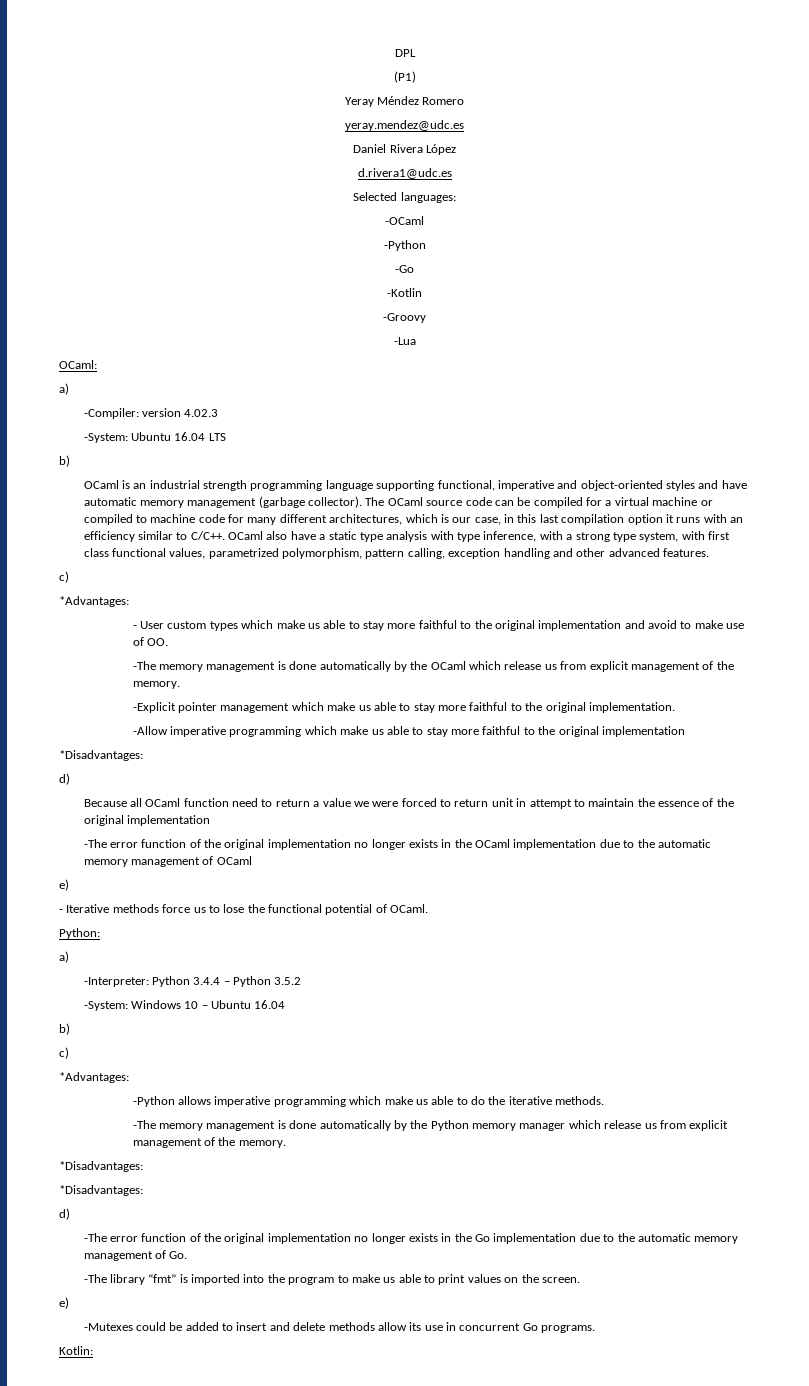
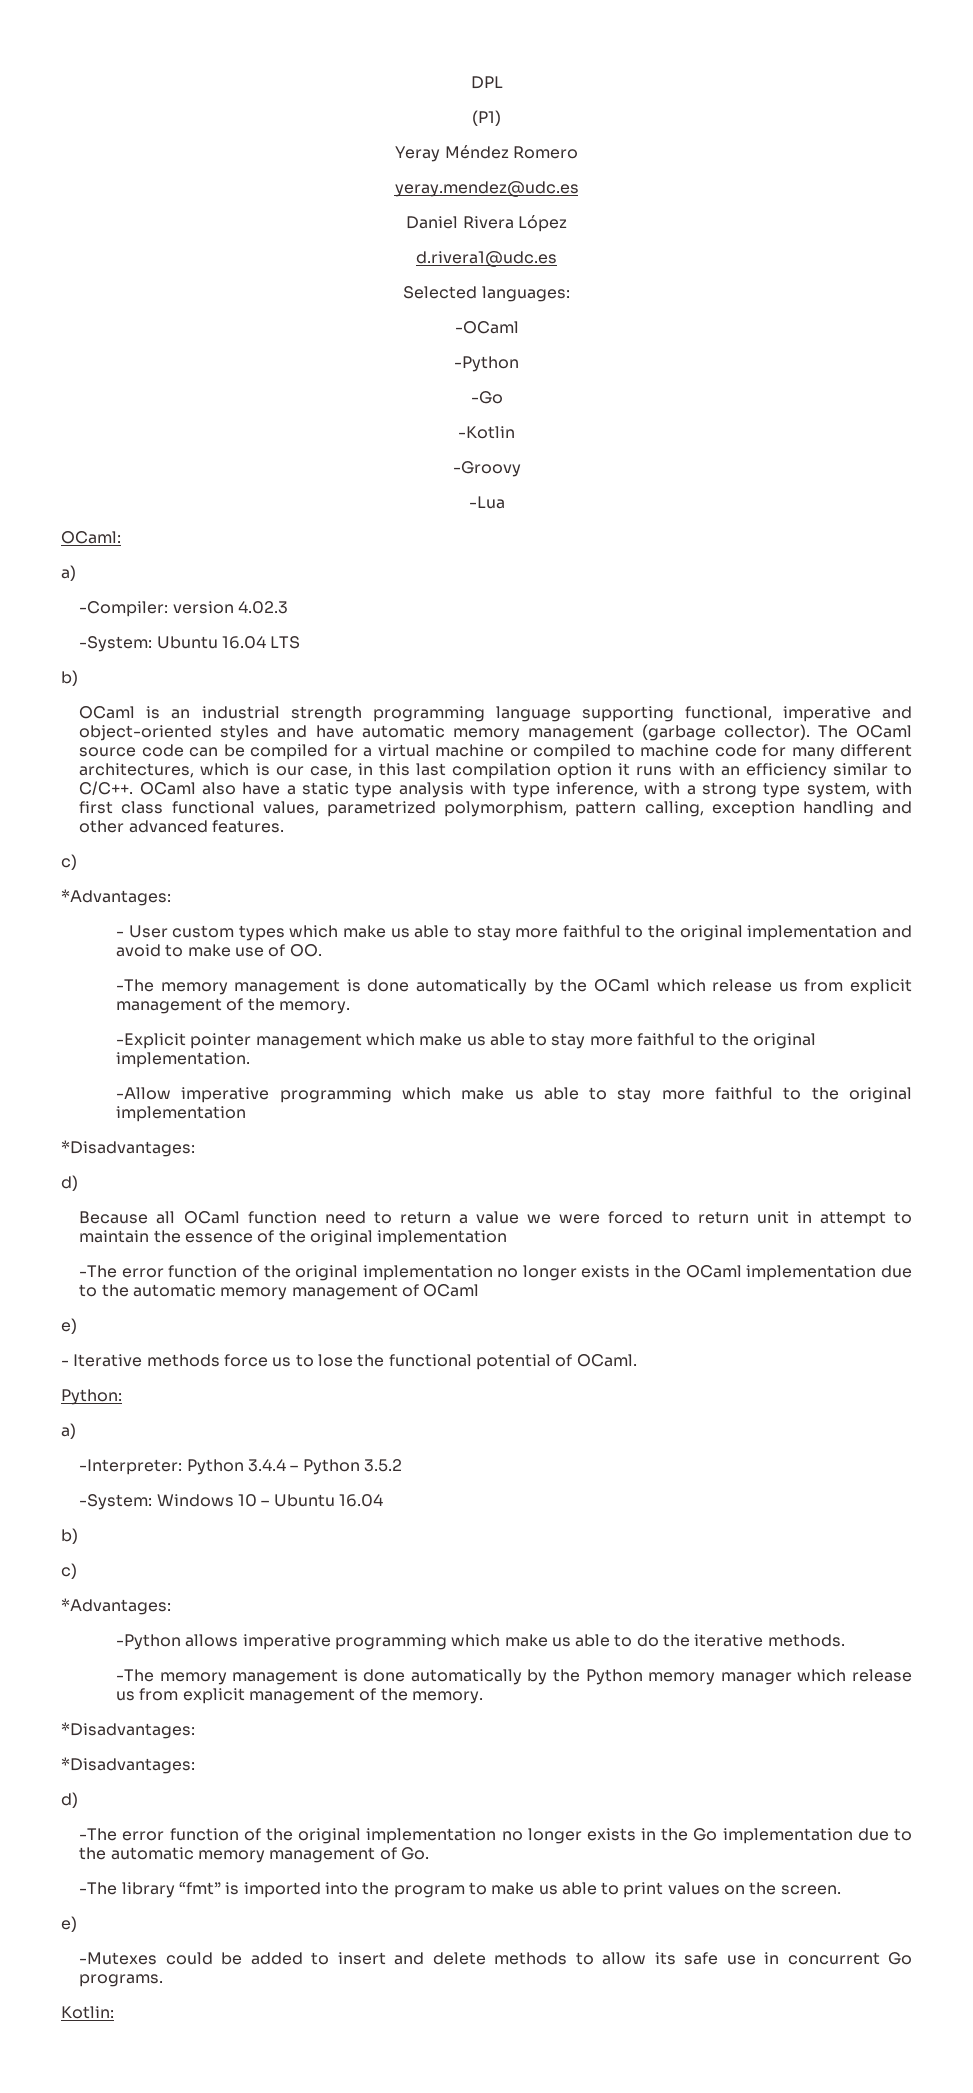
(375, 1326) none -> [575,1952,594,1965] to
(422, 1326) none -> [684,1952,719,1965] safe

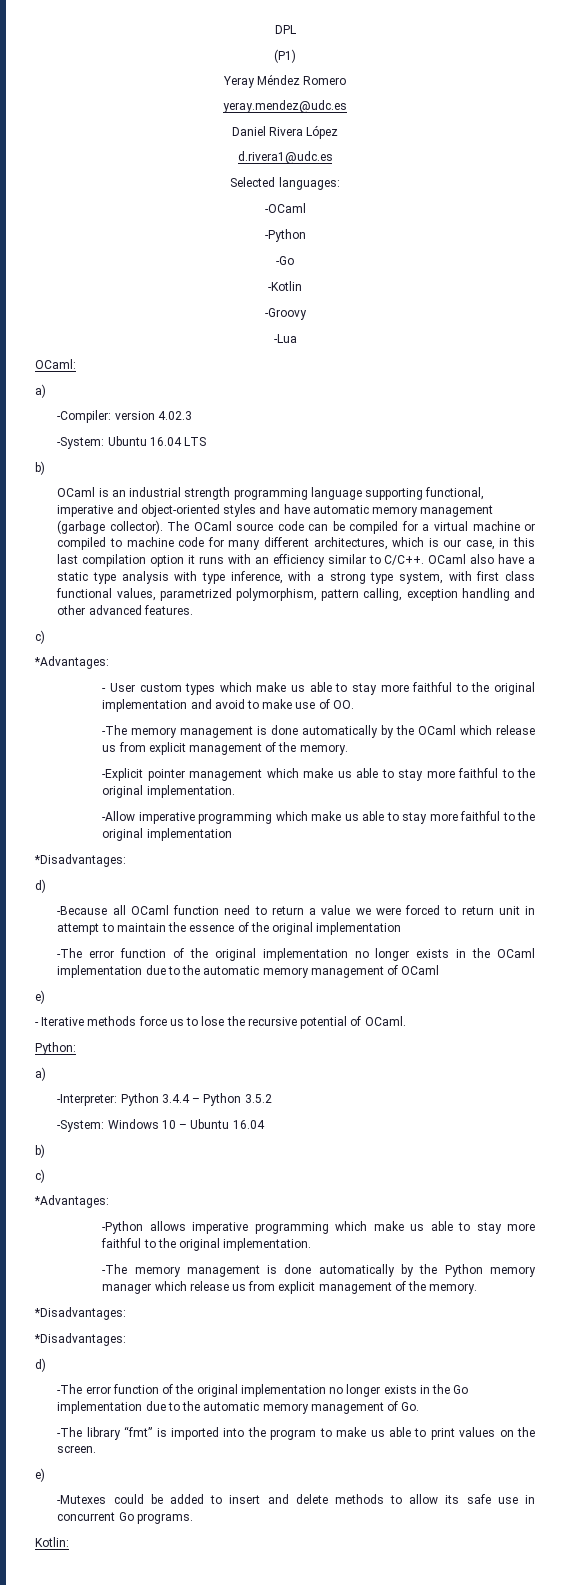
[79,1211,149,1224] Because -> [57,906,108,915] -Because
[388,1354,472,1367] functional -> [247,1017,297,1026] recursive
[636,1634,845,1647] do the iterative methods. -> [476,1222,535,1234] [101,1238,312,1251] stay more faithful to the original implementation.

